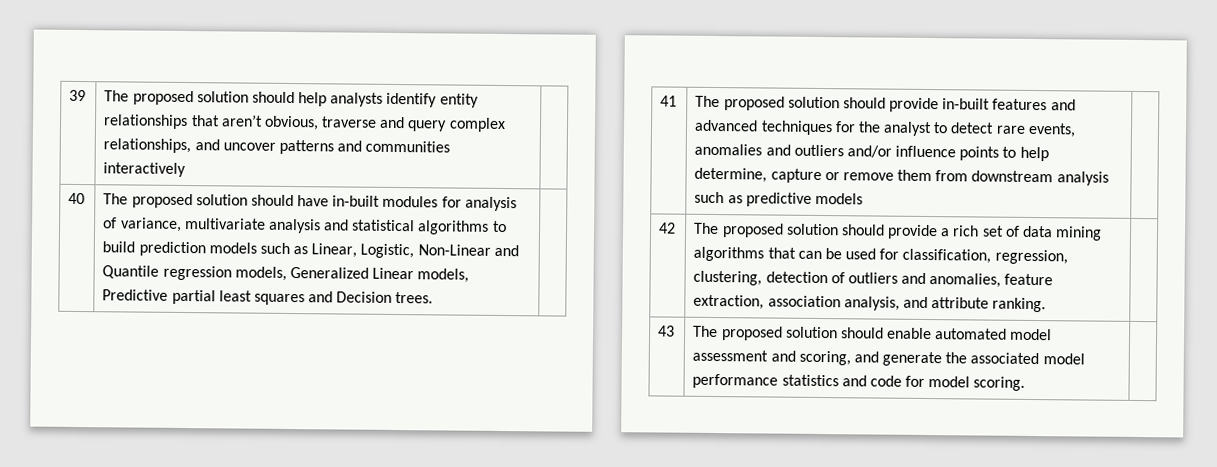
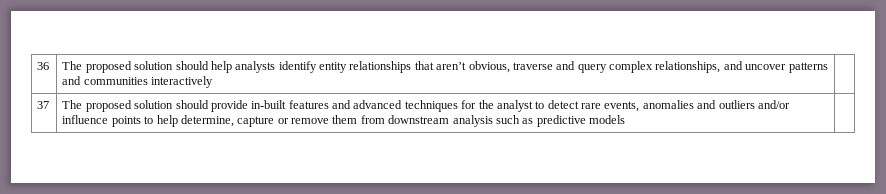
[69,89,87,102] 39 -> [37,62,50,70] 36
[68,192,86,205] [103,193,517,212] [103,217,507,235] [102,241,519,259] [102,265,470,283] [102,289,434,306] [660,95,678,107] 40 | The proposed solution should have in-built modules for analysis of variance, multivariate analysis and statistical algorithms to build prediction models such as Linear, Logistic, Non-Linear and Quantile regression models, Generalized Linear models, Predictive partial least squares and Decision trees. | // 41 -> [37,101,50,109] 37
[659,222,677,234] [694,222,1103,241] [693,246,1068,265] [693,270,1054,288] [693,294,1047,313] [658,325,676,337] [693,325,1053,341] [692,349,1085,367] [692,373,1026,391] // 42 | The proposed solution should provide a rich set of data mining algorithms that can be used for classification, regression, clustering, detection of outliers and anomalies, feature extraction, association analysis, and attribute ranking. | // 43 | The proposed solution should enable automated model assessment and scoring, and generate the associated model performance statistics and code for model scoring. | -> (626, 119) none

